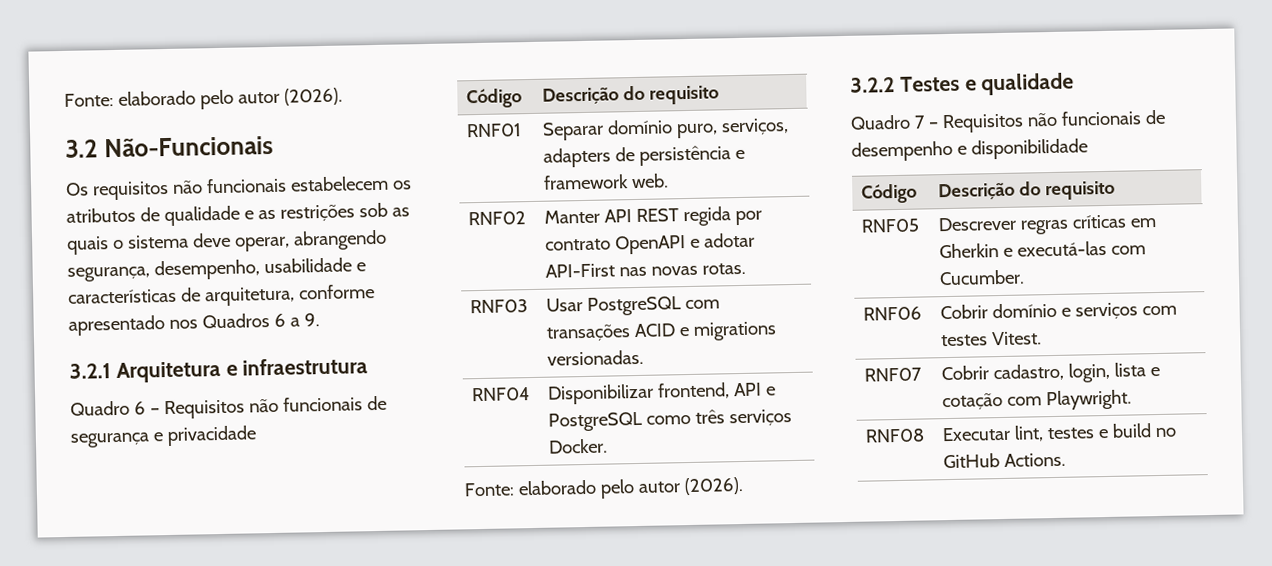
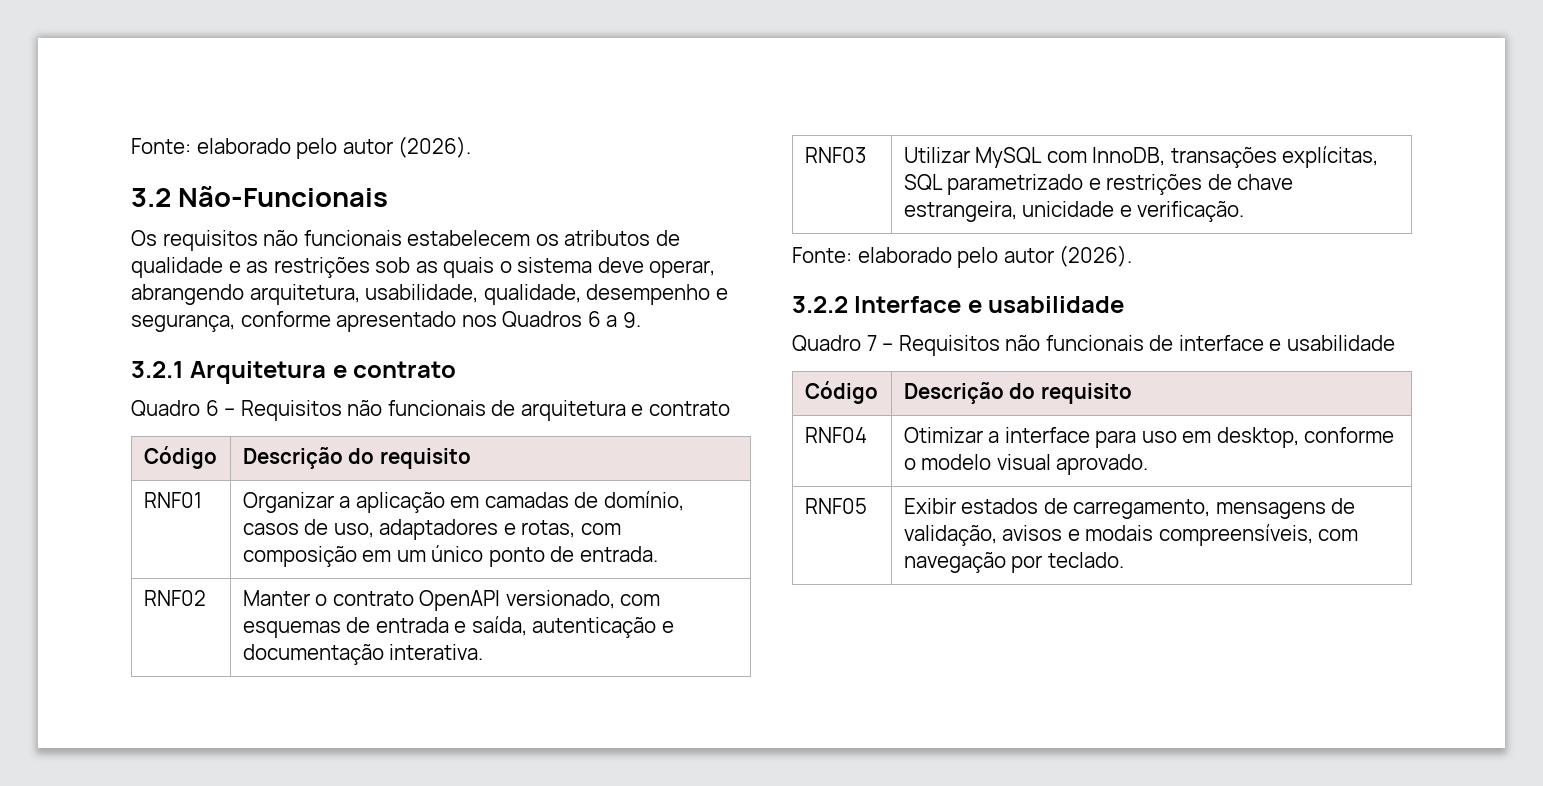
[67,257,366,282] [68,286,295,307] segurança, desempenho, usabilidade e características de arquitetura, -> [249,284,728,305] [131,314,235,332] arquitetura, usabilidade, qualidade, desempenho e segurança,
[242,357,369,376] infraestrutura -> [353,361,457,378] contrato
[70,425,257,448] segurança e privacidade -> [520,400,730,421] arquitetura e contrato
[542,118,790,141] [543,145,746,168] [543,173,670,190] [468,211,527,226] [544,206,763,227] [545,232,756,255] [545,262,747,278] [470,299,529,314] [546,296,721,316] [546,321,778,342] [547,349,645,366] [471,387,531,402] [547,382,777,405] [548,409,793,432] [548,438,609,454] Separar domínio puro, serviços, adapters de persistência e framework web. // RNF02 | Manter API REST regida por contrato OpenAPI e adotar API-First nas novas rotas. // RNF03 | Usar PostgreSQL com transações ACID e migrations versionadas. // RNF04 | Disponibilizar frontend, API e PostgreSQL como três serviços Docker. -> [242,491,684,513] [242,519,621,540] [242,545,658,567] [143,590,206,606] [242,590,661,611] [242,616,674,638] [242,644,484,665] [804,147,866,163] [903,146,1379,168] [903,174,1294,195] [903,201,1245,222] Organizar a aplicação em camadas de domínio, casos de uso, adaptadores e rotas, com composição em um único ponto de entrada. // RNF02 | Manter o contrato OpenAPI versionado, com esquemas de entrada e saída, autenticação e documentação interativa. // RNF03 | Utilizar MySQL com InnoDB, transações explícitas, SQL parametrizado e restrições de chave estrangeira, unicidade e verificação.
[899,72,1075,96] Testes e qualidade -> [854,296,1125,313] Interface e usabilidade
[851,138,1088,162] [861,183,918,204] [938,180,1116,201] [861,218,921,233] [938,214,1158,235] [939,240,1147,259] [939,269,1026,286] [863,306,923,321] [940,302,1178,320] [941,331,1043,347] [864,367,923,382] [941,362,1161,383] [942,389,1133,411] [865,428,926,443] [942,423,1178,442] [943,452,1067,469] desempenho e disponibilidade // Código | Descrição do requisito // RNF05 | Descrever regras críticas em Gherkin e executá-las com Cucumber. // RNF06 | Cobrir domínio e serviços com testes Vitest. // RNF07 | Cobrir cadastro, login, lista e cotação com Playwright. // RNF08 | Executar lint, testes e build no GitHub Actions. -> [1178,335,1395,351] [804,381,878,404] [903,382,1132,404] [804,427,867,443] [903,427,1395,448] [903,454,1149,475] [804,498,867,514] [903,498,1356,519] [903,524,1359,546] [903,552,1124,573] interface e usabilidade // Código | Descrição do requisito // RNF04 | Otimizar a interface para uso em desktop, conforme o modelo visual aprovado. // RNF05 | Exibir estados de carregamento, mensagens de validação, avisos e modais compreensíveis, com navegação por teclado.

